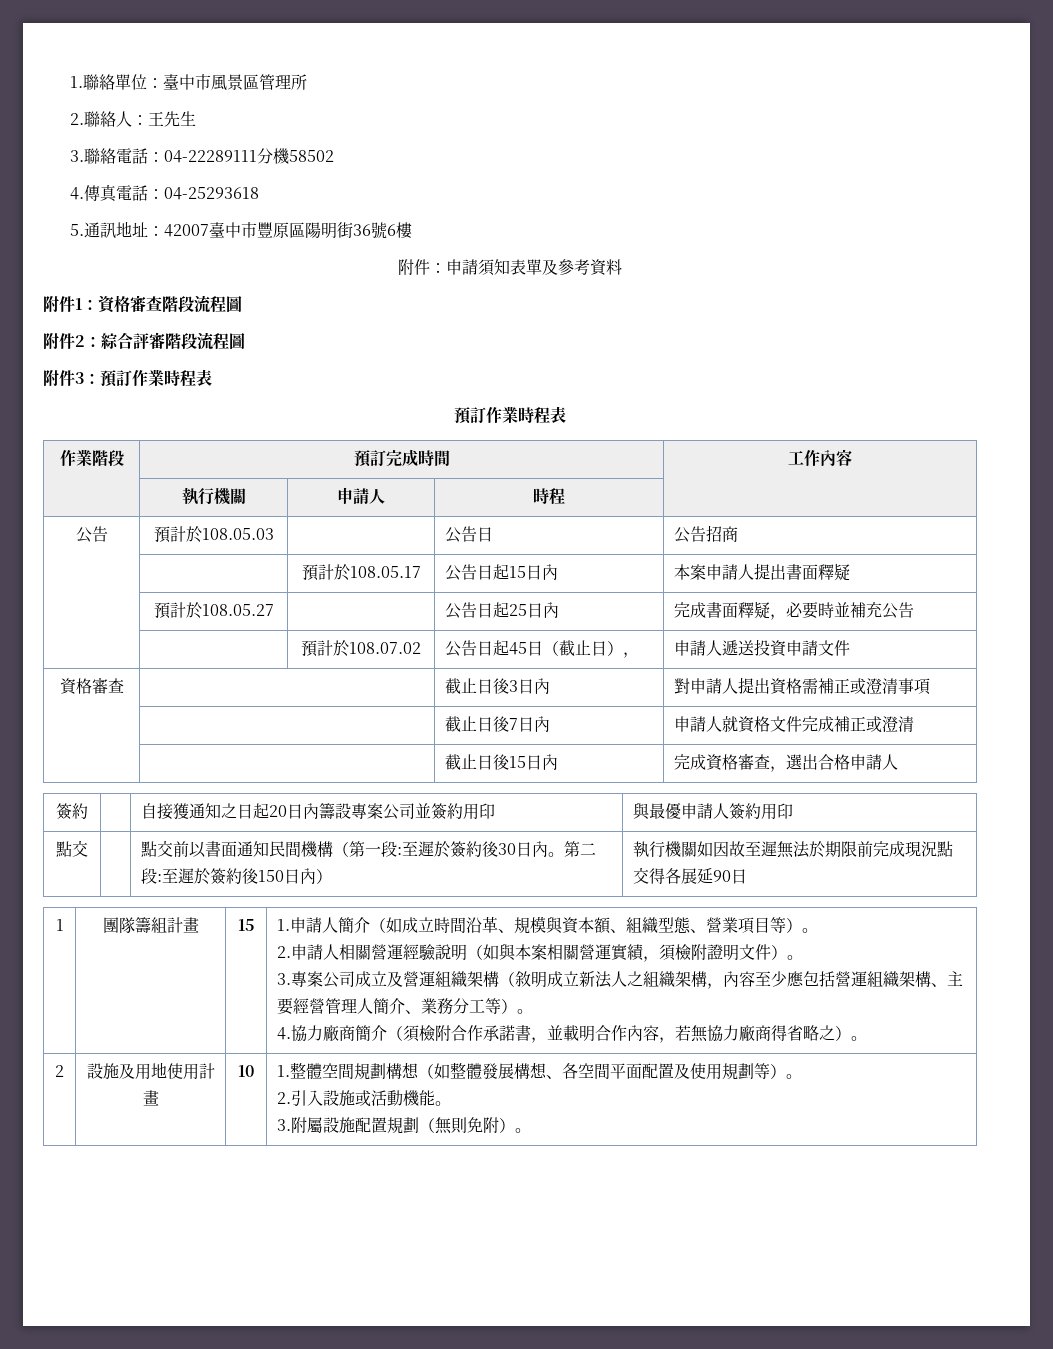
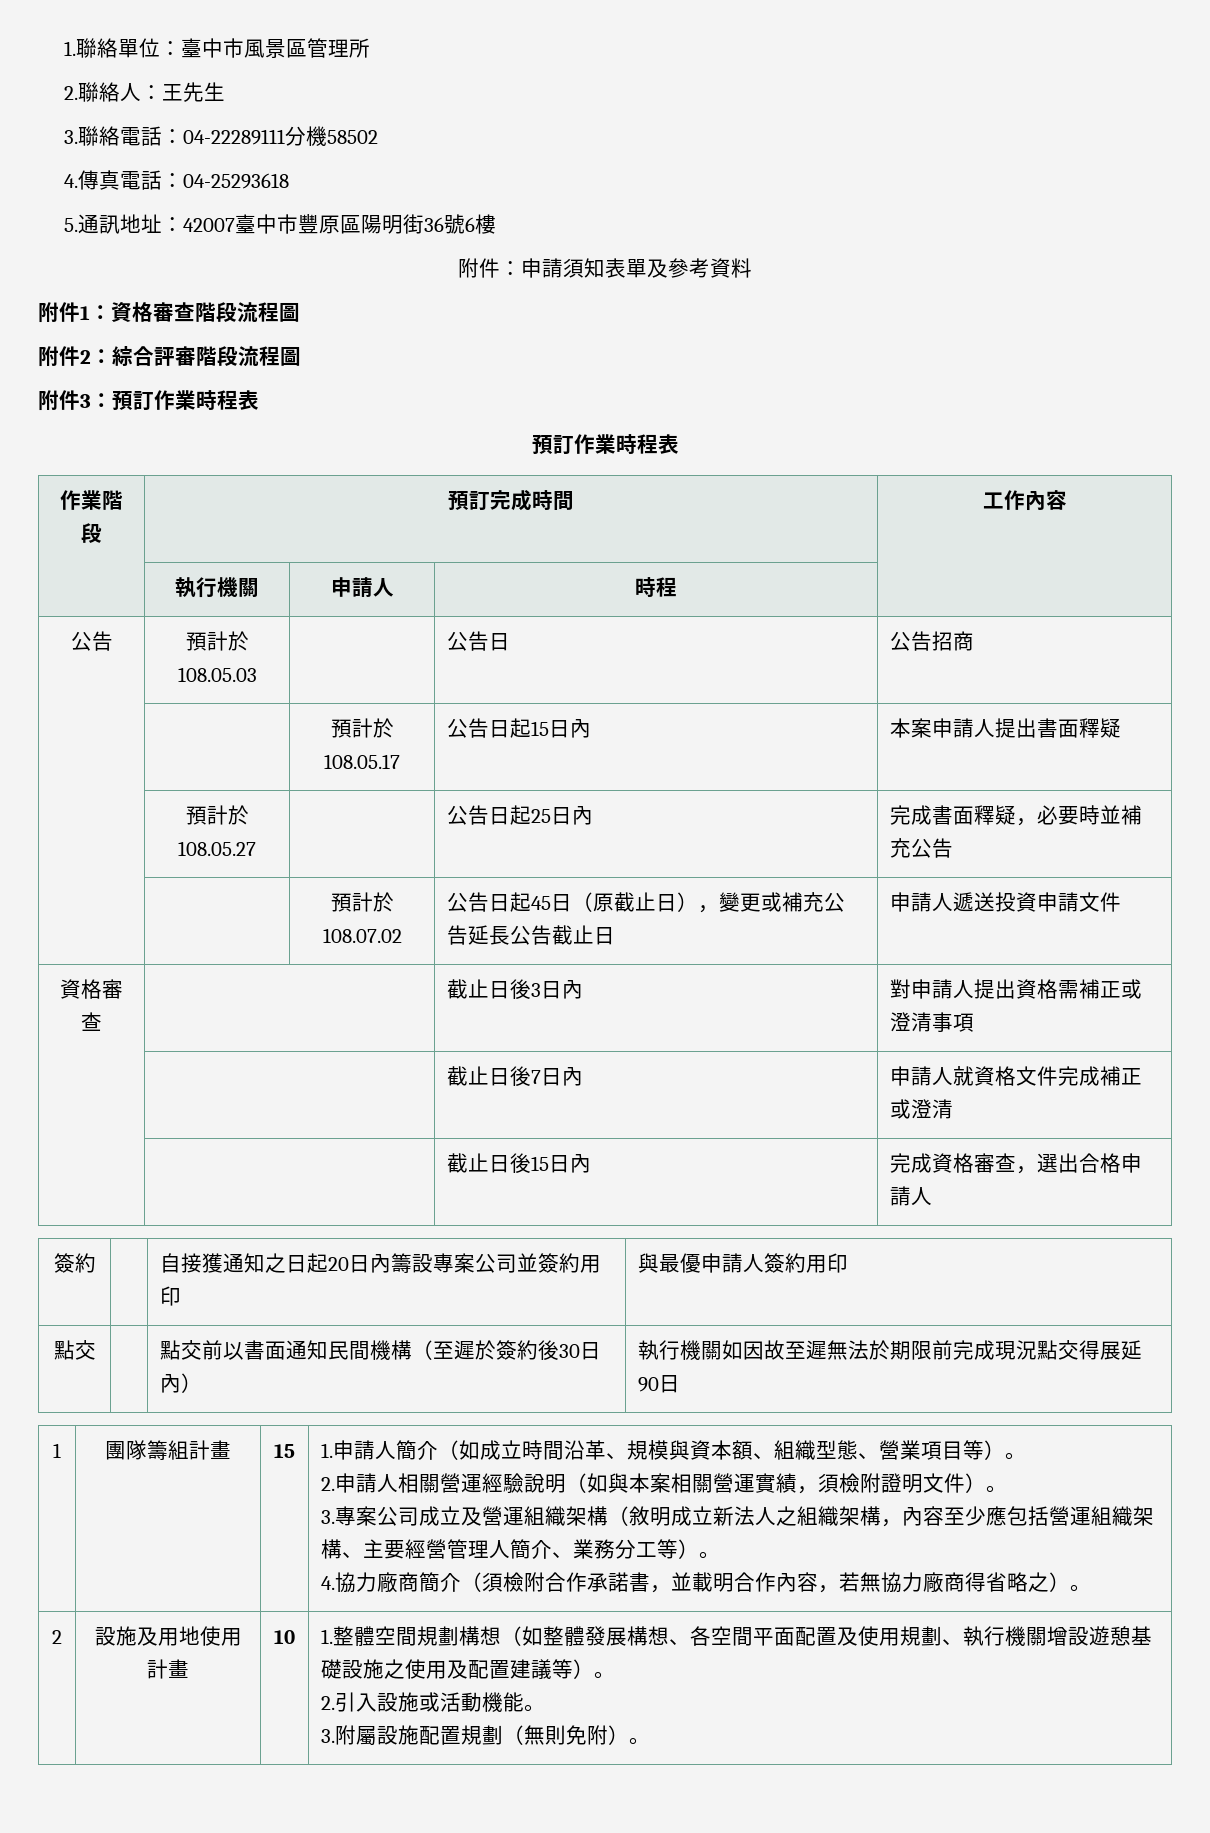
(560, 648) none -> [593,893,615,912] 原
(640, 655) none -> [719,892,846,912] [447,925,616,945] 變更或補充公告延長公告截止日
[349,841,403,857] 第一段: -> (434, 1350) none
[548,841,597,857] [141,868,317,885] 。第二段:至遲於簽約後150日內 -> (182, 1383) none
[665,868,682,884] 各 -> (1101, 1350) none
(755, 1071) none -> [942,1626,1153,1646] [321,1659,553,1679] 、執行機關增設遊憩基礎設施之使用及配置建議

